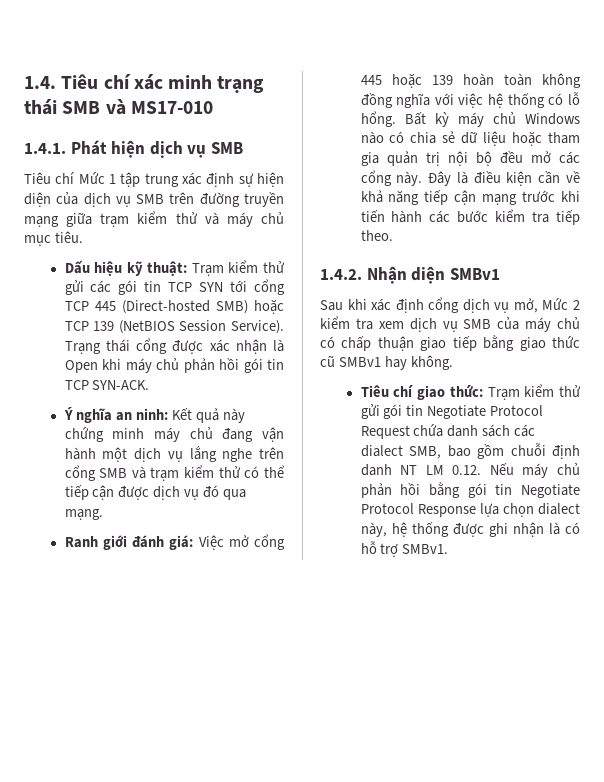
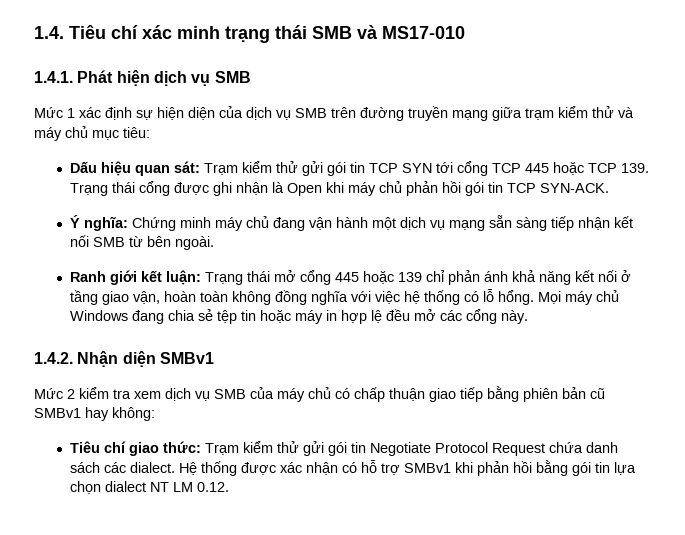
[24,172,179,187] Tiêu chí Mức 1 tập trung -> [34,107,75,118] Mức 1
[54,231,83,243] tiêu. -> [123,127,150,138] tiêu:
[126,260,285,276] [64,280,112,295] kỹ thuật: Trạm kiểm thử gửi các -> [135,161,324,176] quan sát: Trạm kiểm thử gửi
[121,299,284,314] [64,320,284,334] (Direct-hosted SMB) hoặc TCP 139 (NetBIOS Session Service). -> [553,161,650,175] hoặc TCP 139.
[209,339,230,352] xác -> [213,182,233,196] ghi
[76,408,245,423] [64,427,104,442] nghĩa an ninh: Kết quả này chứng -> [84,216,177,231] nghĩa: Chứng
[189,446,284,462] [64,465,284,481] [64,485,246,500] [64,509,103,520] [64,535,224,550] lắng nghe trên cổng SMB và trạm kiểm thử có thể tiếp cận được dịch vụ đó qua mạng. // Ranh giới đánh giá: Việc -> [449,215,634,231] [70,235,215,250] [70,270,271,285] mạng sẵn sàng tiếp nhận kết nối SMB từ bên ngoài. // Ranh giới kết luận: Trạng thái
(453, 80) none -> [426,270,632,285] [70,290,161,305] chỉ phản ánh khả năng kết nối ở tầng giao vận,
[404,112,449,127] Bất kỳ -> [538,291,562,304] Mọi
[360,131,580,146] [360,151,492,166] nào có chia sẻ dữ liệu hoặc tham gia quản trị nội bộ -> [132,309,383,324] đang chia sẻ tệp tin hoặc máy in hợp lệ
[428,171,580,186] [360,190,580,205] [360,209,580,225] [360,230,393,241] [320,266,500,284] [320,297,538,313] Đây là điều kiện cần về khả năng tiếp cận mạng trước khi tiến hành các bước kiểm tra tiếp theo. // 1.4.2. Nhận diện SMBv1 // Sau khi xác định cổng dịch vụ mở, -> [34,351,214,367] // 1.4.2. Nhận diện SMBv1 //
[519,336,580,351] giao thức -> [523,387,586,402] phiên bản
[410,355,453,370] không. -> [112,407,155,421] không:
[360,443,580,459] [360,463,580,478] dialect SMB, bao gồm chuỗi định danh NT LM 0.12. Nếu máy chủ -> [130,460,474,476] dialect. Hệ thống được xác nhận có hỗ trợ SMBv1 khi
[521,484,580,498] [360,503,580,517] [360,522,580,537] [360,541,449,557] Negotiate Protocol Response lựa chọn dialect này, hệ thống được ghi nhận là có hỗ trợ SMBv1. -> [614,462,637,475] [70,481,230,494] lựa chọn dialect NT LM 0.12.

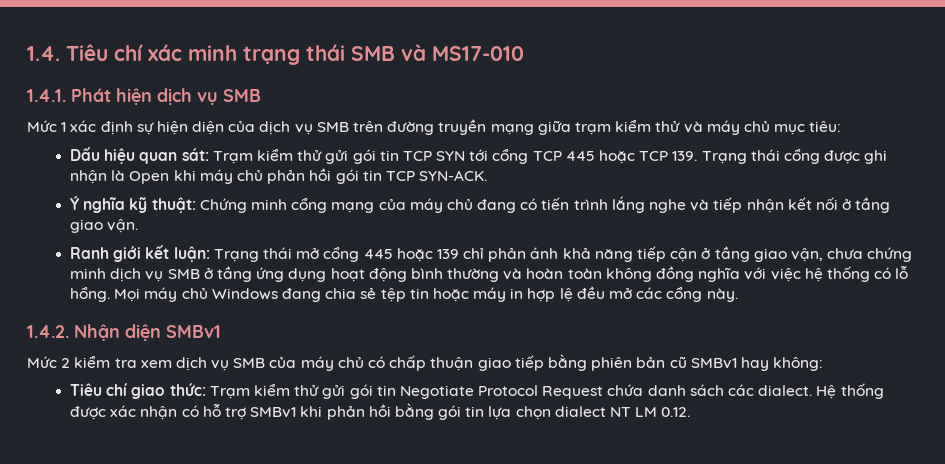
[84,215,634,231] [70,235,215,250] nghĩa: Chứng minh máy chủ đang vận hành một dịch vụ mạng sẵn sàng tiếp nhận kết nối SMB từ bên ngoài. -> [83,196,891,213] [70,219,139,233] nghĩa kỹ thuật: Chứng minh cổng mạng của máy chủ đang có tiến trình lắng nghe và tiếp nhận kết nối ở tầng giao vận.
[575,270,618,282] kết nối -> [636,246,698,262] tiếp cận
(161, 297) none -> [827,247,913,262] [70,266,523,282] chưa chứng minh dịch vụ SMB ở tầng ứng dụng hoạt động bình thường và

